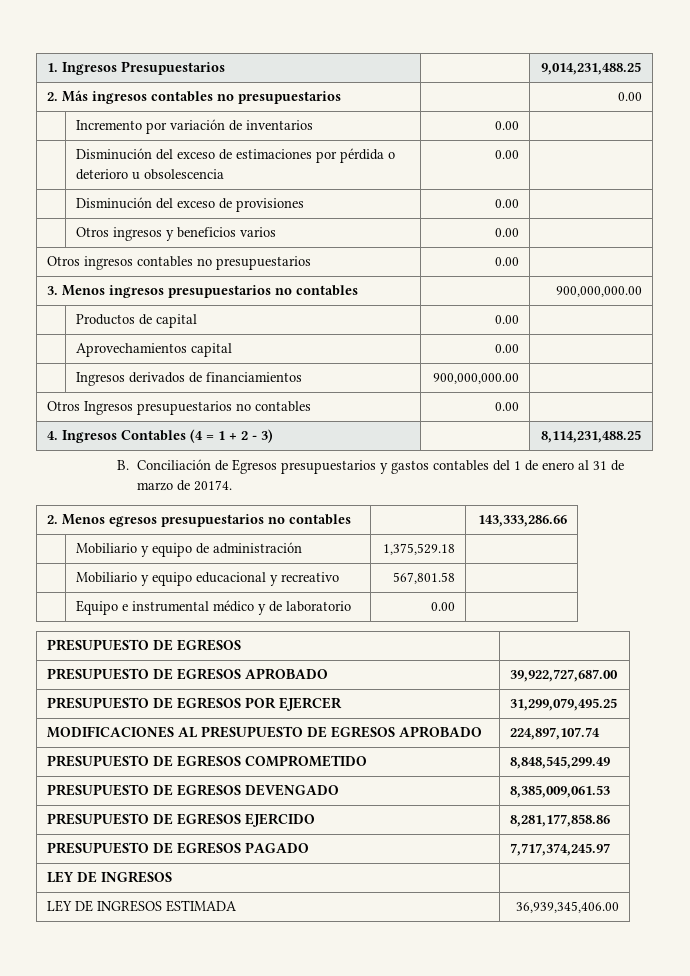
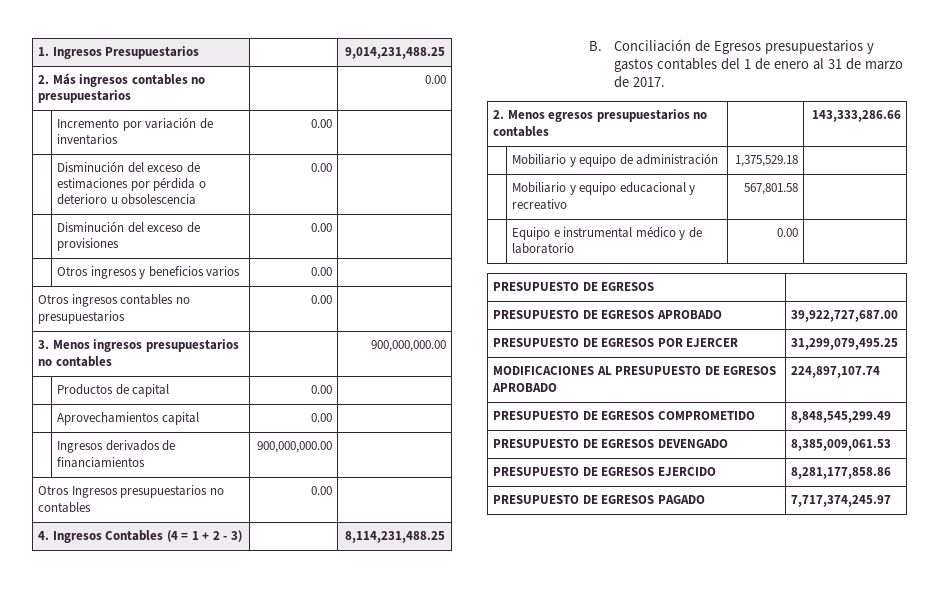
[194,480,233,491] 20174. -> [633,77,666,87] 2017.
[47,871,173,883] [47,900,238,912] [515,901,619,913] // LEY DE INGRESOS | // LEY DE INGRESOS ESTIMADA | 36,939,345,406.00 -> (892, 501) none

